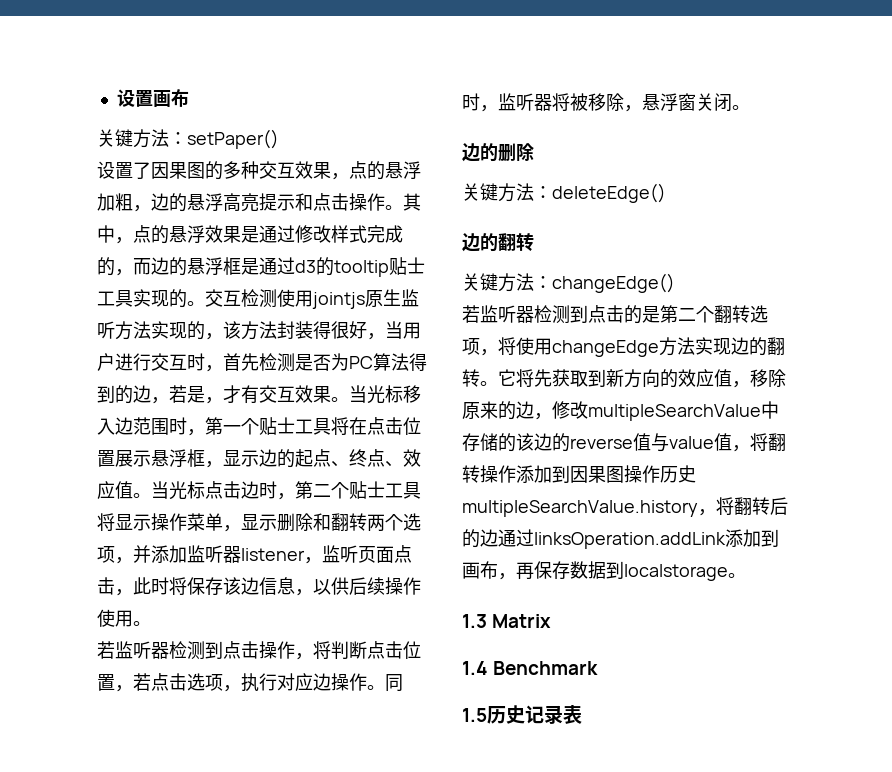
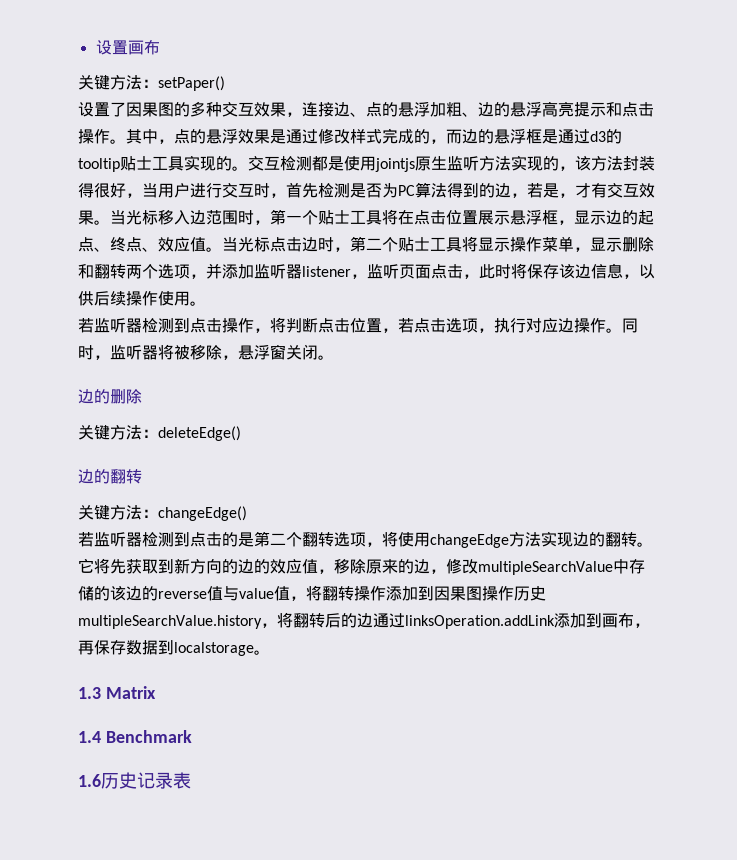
(349, 176) none -> [302,102,366,117] 连接边、
[133,205,151,212] ， -> [462,112,478,117] 、
(277, 298) none -> [312,156,344,171] 都是
(678, 378) none -> [238,559,270,574] 边的
[462,708,487,722] 1.5 -> [78,774,101,787] 1.6

